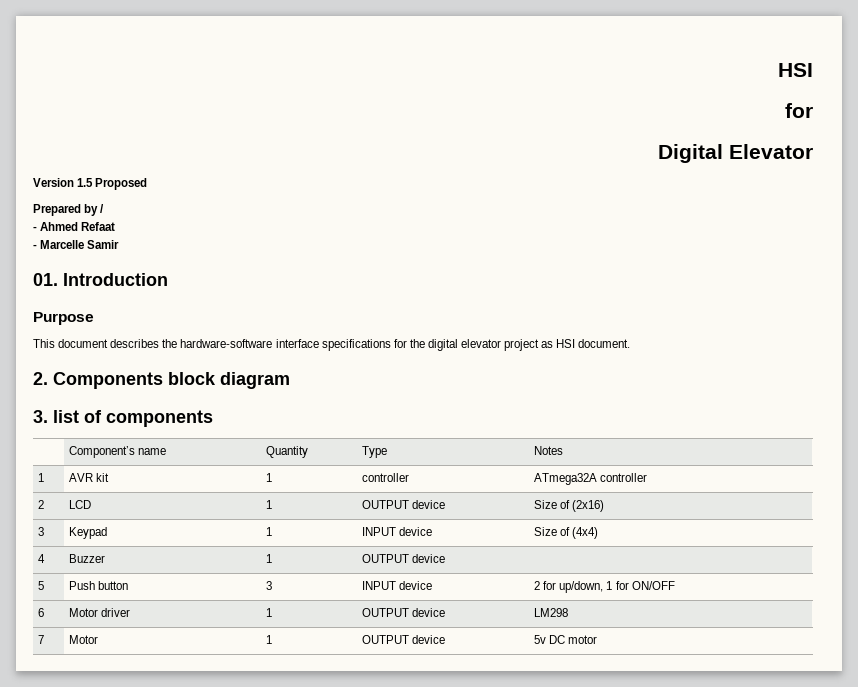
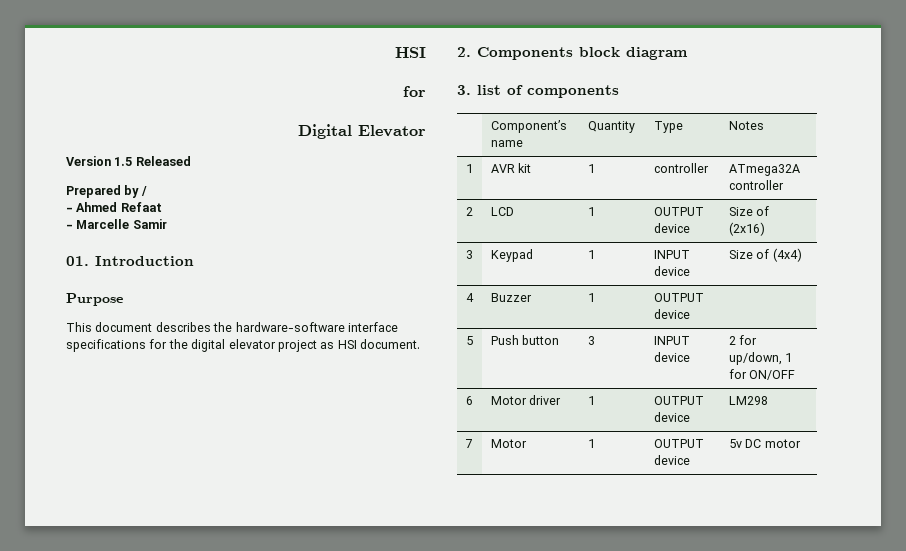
[95,178,148,190] Proposed -> [135,156,191,166] Released

